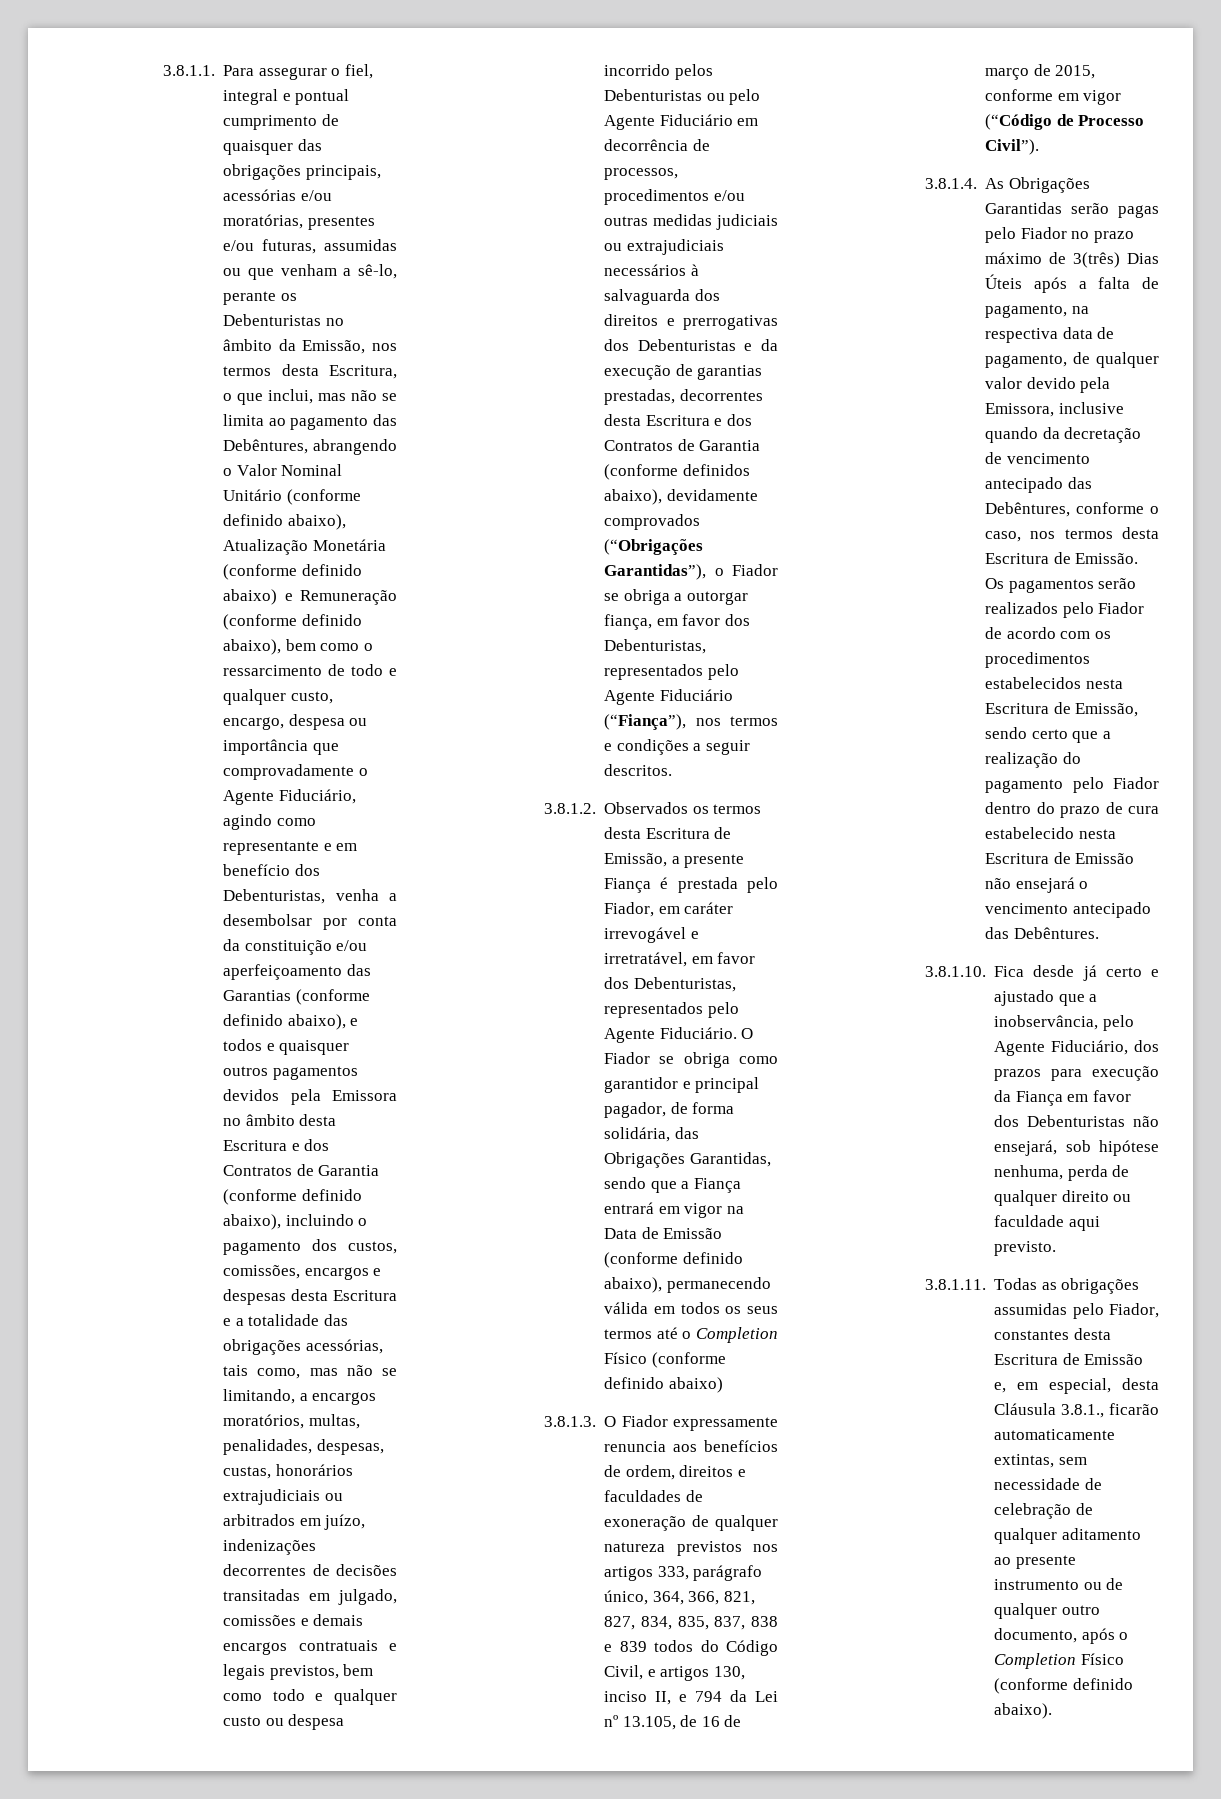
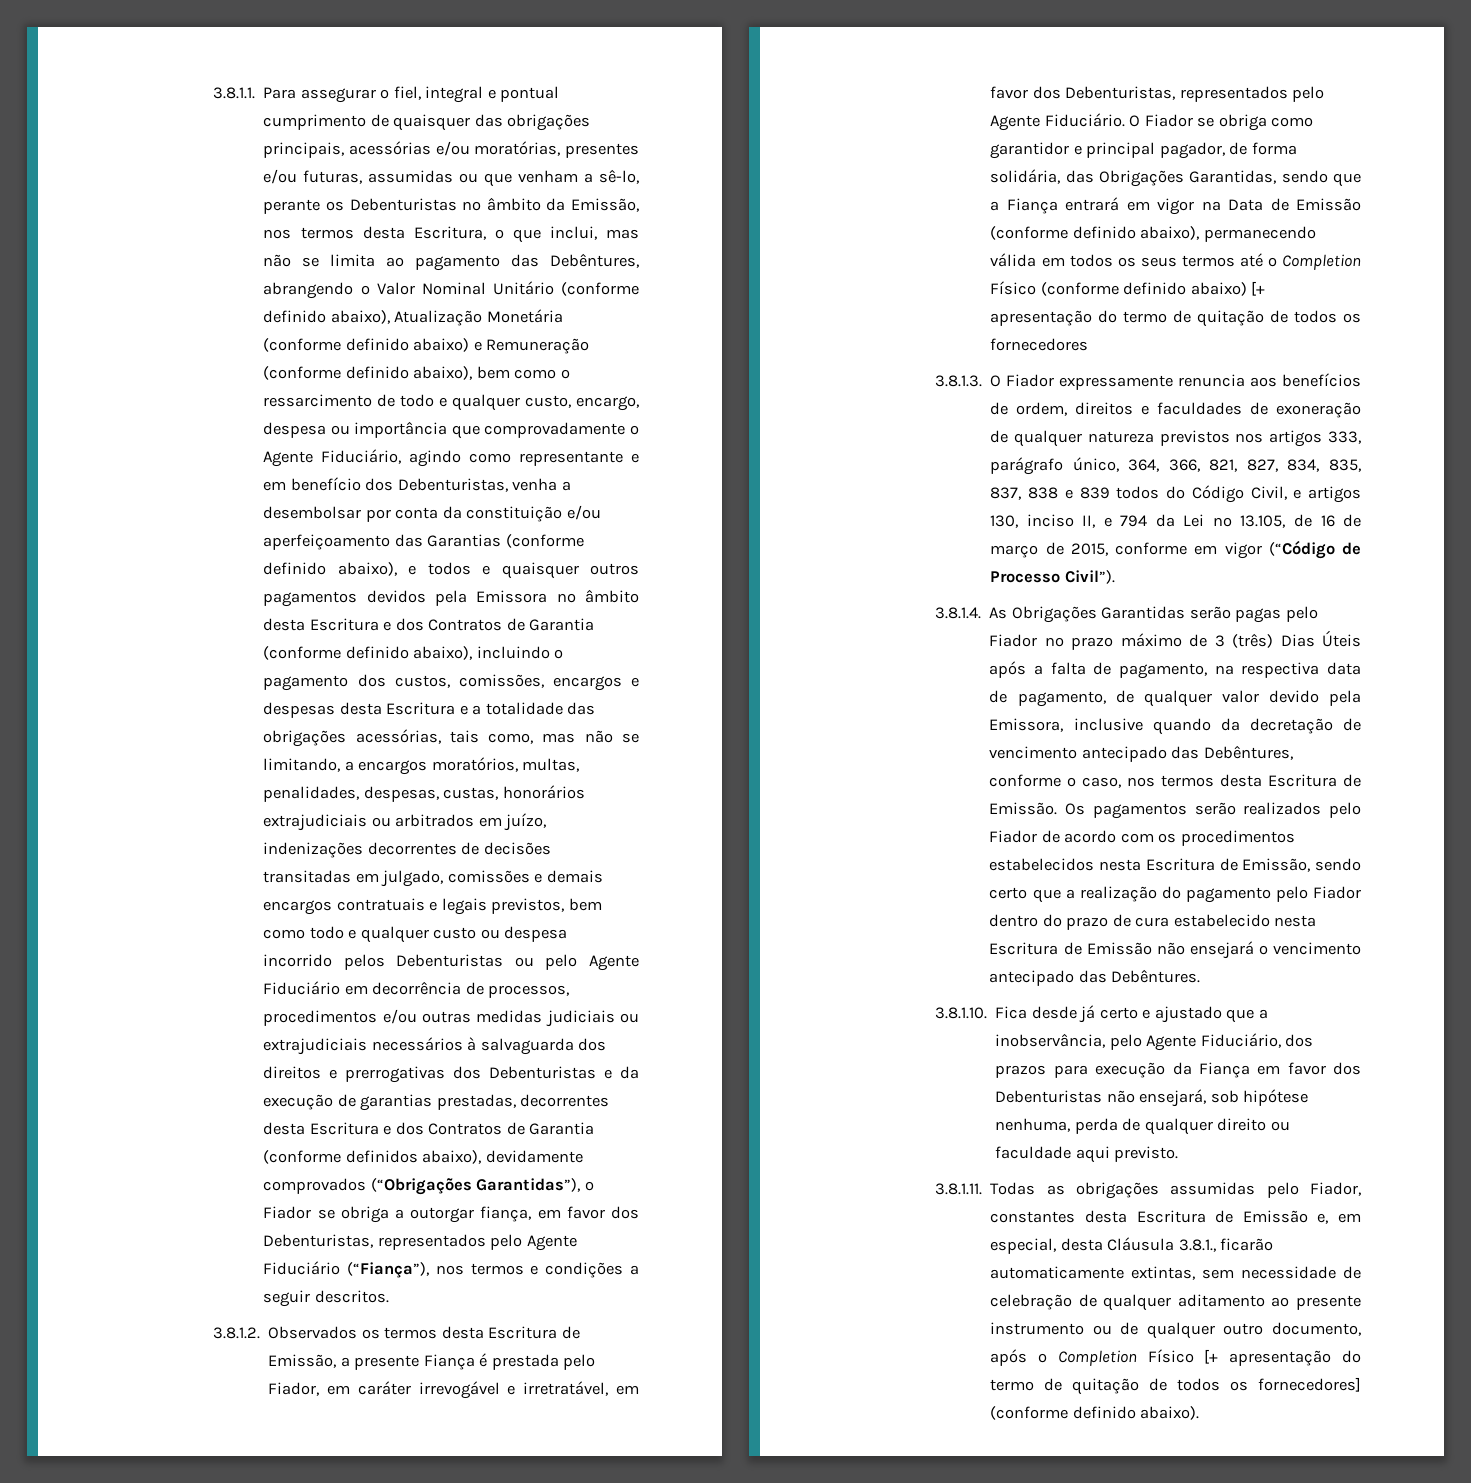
(723, 1385) none -> [1251,281,1266,296] [990,310,1361,327] [990,338,1089,351] [+ apresentação do termo de quitação de todos os fornecedores
[1073,252,1120,268] 3(três) -> [1214,633,1274,648] 3 (três)
(1124, 1659) none -> [1204,1349,1361,1366] [990,1377,1361,1395] [+ apresentação do termo de quitação de todos os fornecedores]

